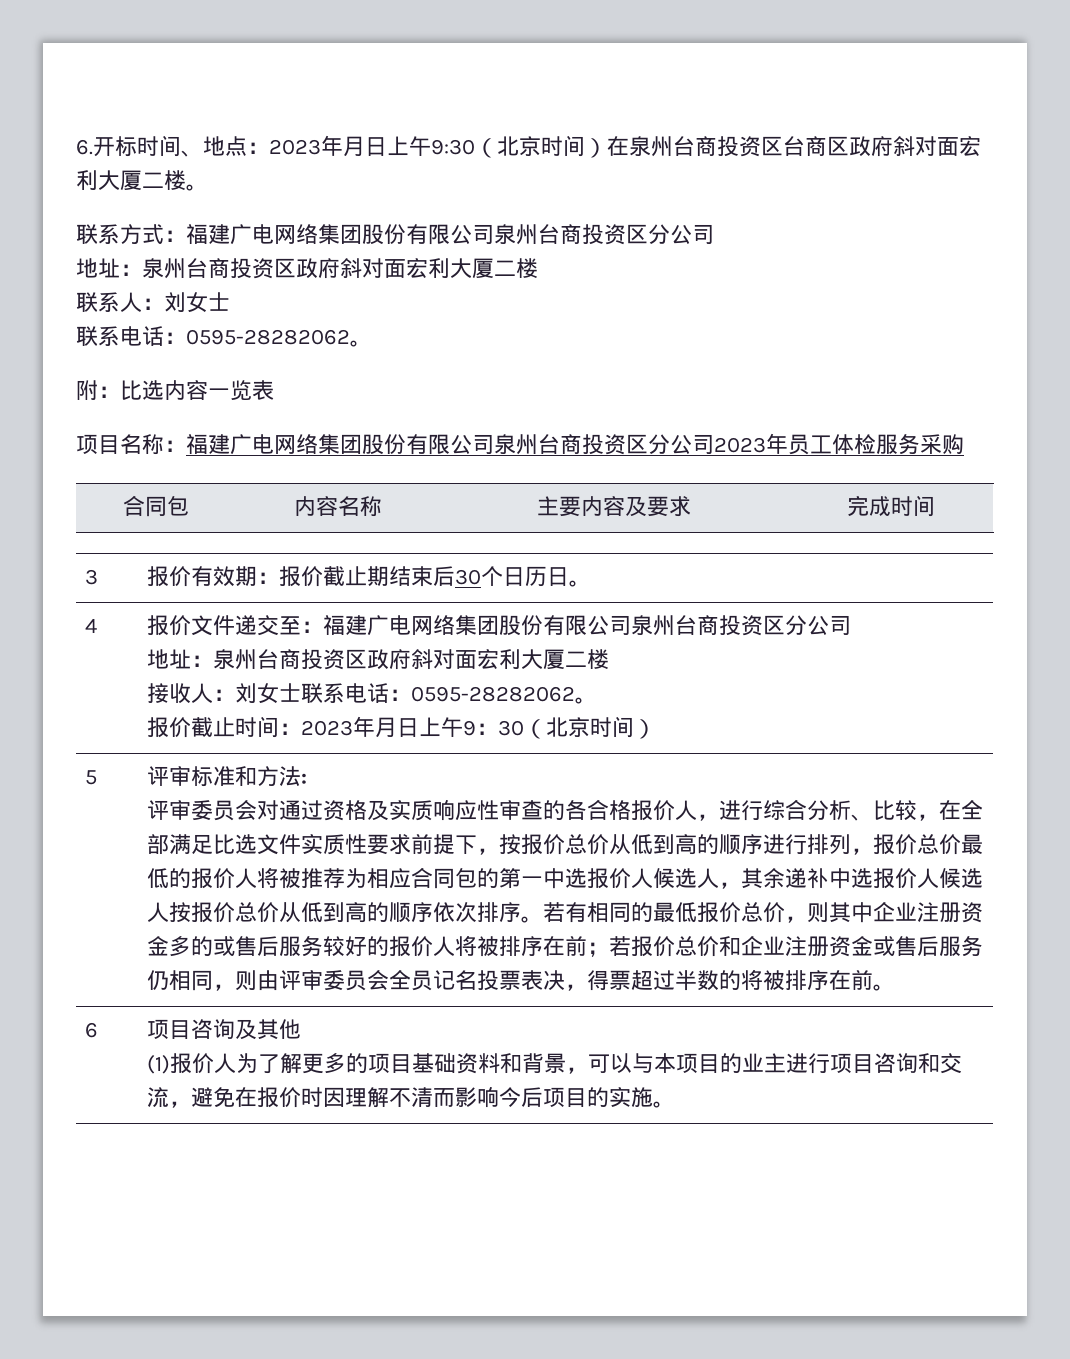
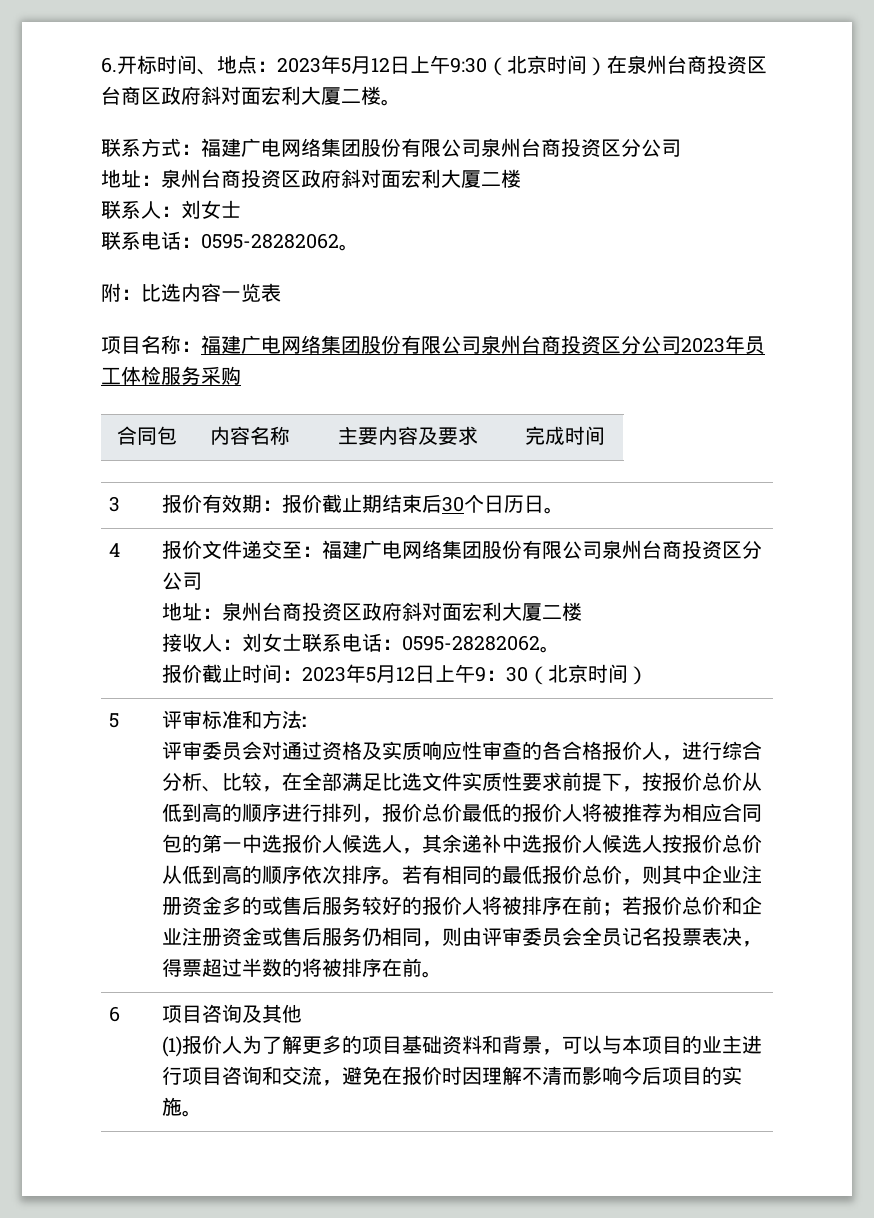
[343,136,365,157] 月 -> [341,56,390,74] 5月12
[375,717,398,738] 月 -> [365,665,415,683] 5月12

